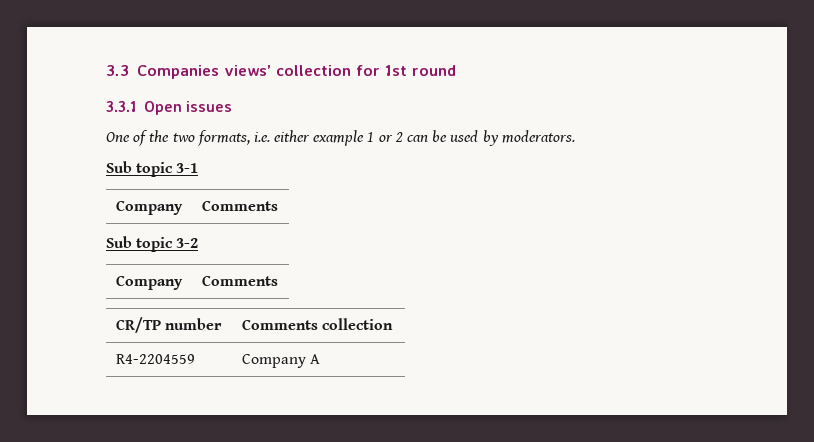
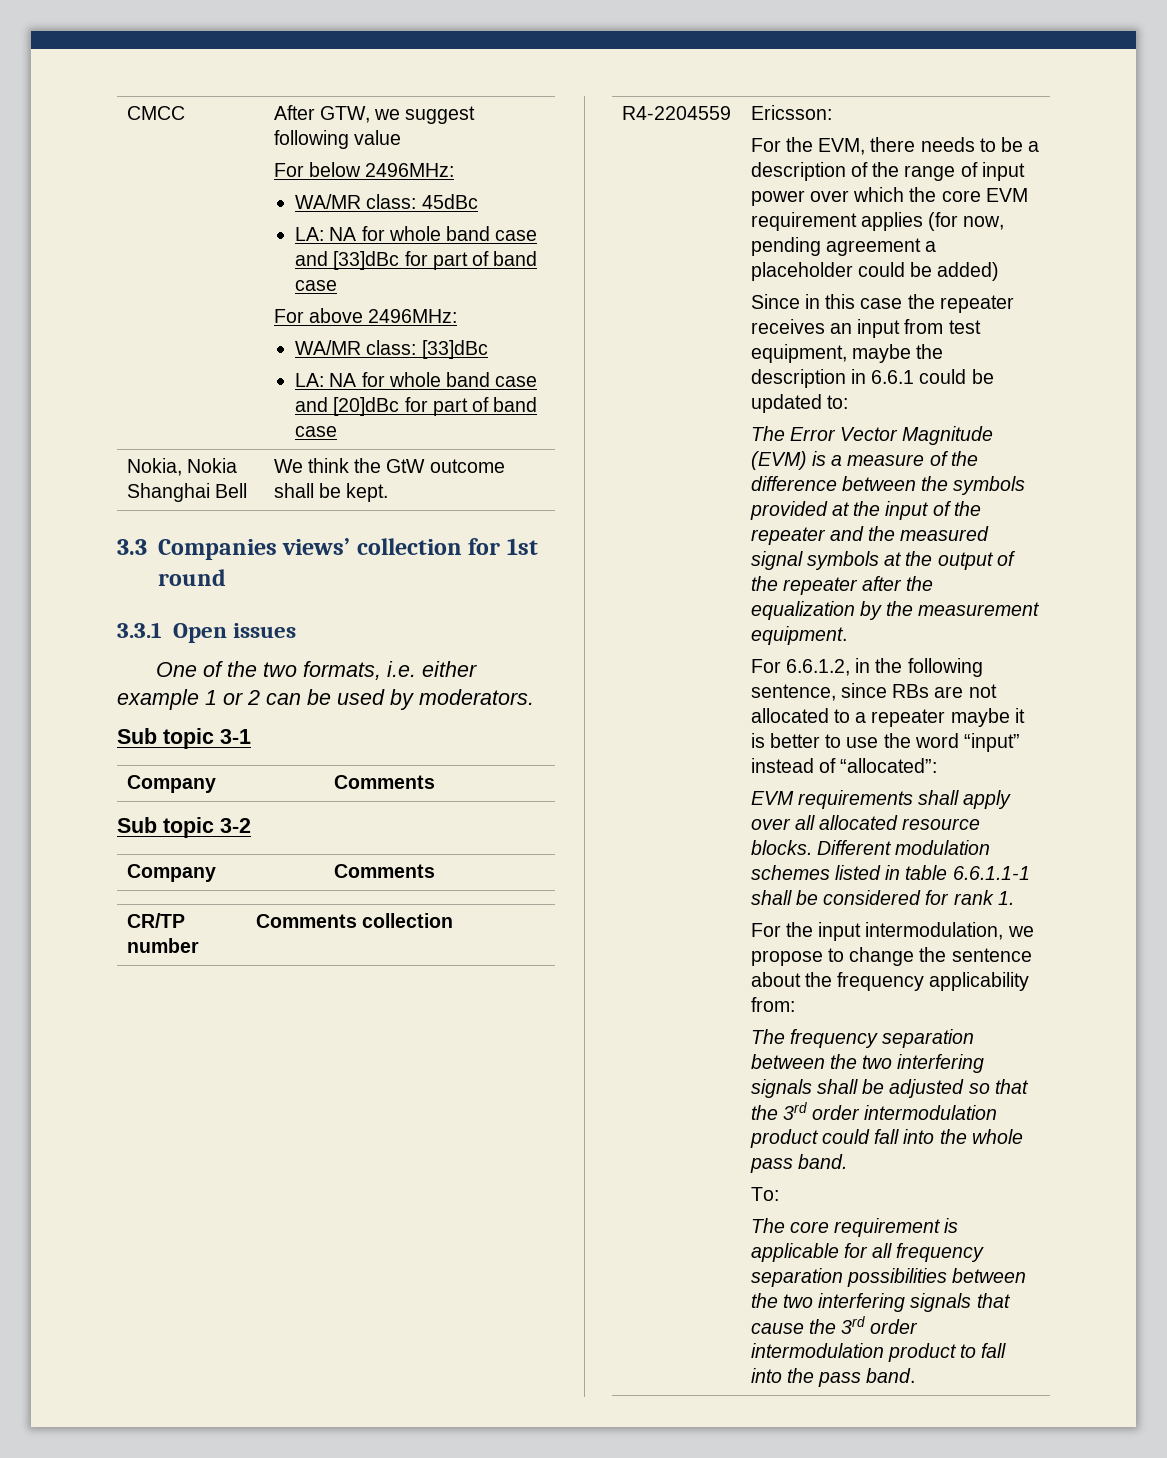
(106, 70) none -> [126,106,185,120] [273,105,476,124] [273,130,401,149] [273,162,455,177] [294,194,478,209] [294,226,538,241] [294,251,538,270] [294,280,337,291] [273,308,458,323] [294,340,488,359] [294,372,538,387] [294,397,538,416] [294,426,337,437] [126,458,237,476] [126,483,247,502] [273,458,505,473] [273,483,389,502] CMCC | After GTW, we suggest following value // For below 2496MHz: // WA/MR class: 45dBc // LA: NA for whole band case and [33]dBc for part of band case // For above 2496MHz: // WA/MR class: [33]dBc // LA: NA for whole band case and [20]dBc for part of band case // Nokia, Nokia Shanghai Bell | We think the GtW outcome shall be kept. //
[241,354,320,368] Company A -> [750,105,832,120] [750,137,1040,155] [750,162,1025,181] [750,187,1028,206] [750,212,1005,231] [750,237,937,256] [750,262,1000,281] [750,294,1014,313] [750,319,981,338] [750,344,944,363] [750,369,994,388] [750,394,848,413] [750,426,994,445] [750,451,978,470] [750,476,1026,495] [749,501,981,520] [750,526,990,545] [750,551,1016,570] [750,576,934,595] [750,601,1041,620] [750,626,847,645] [750,658,983,677] [750,683,997,701] [750,708,1025,727] [750,733,1021,752] [750,758,938,773] [750,790,1012,809] [750,815,981,830] [750,840,991,855] [750,865,1030,880] [750,890,1014,905] [750,922,1034,941] [750,947,1032,966] [750,972,1030,991] [750,997,795,1012] [750,1029,975,1048] [750,1054,985,1073] [750,1079,1029,1098] [750,1102,998,1120] [749,1129,1023,1148] [749,1154,847,1173] [750,1187,779,1201] [750,1218,959,1237] [750,1243,985,1262] [750,1268,1027,1287] [750,1293,1011,1312] [750,1316,919,1334] [750,1343,1007,1362] [750,1368,916,1387] Ericsson: // For the EVM, there needs to be a description of the range of input power over which the core EVM requirement applies (for now, pending agreement a placeholder could be added) // Since in this case the repeater receives an input from test equipment, maybe the description in 6.6.1 could be updated to: // The Error Vector Magnitude (EVM) is a measure of the difference between the symbols provided at the input of the repeater and the measured signal symbols at the output of the repeater after the equalization by the measurement equipment. // For 6.6.1.2, in the following sentence, since RBs are not allocated to a repeater maybe it is better to use the word “input” instead of “allocated”: // EVM requirements shall apply over all allocated resource blocks. Different modulation schemes listed in table 6.6.1.1-1 shall be considered for rank 1. // For the input intermodulation, we propose to change the sentence about the frequency applicability from: // The frequency separation between the two interfering signals shall be adjusted so that the 3rd order intermodulation product could fall into the whole pass band. // To: // The core requirement is applicable for all frequency separation possibilities between the two interfering signals that cause the 3rd order intermodulation product to fall into the pass band.

